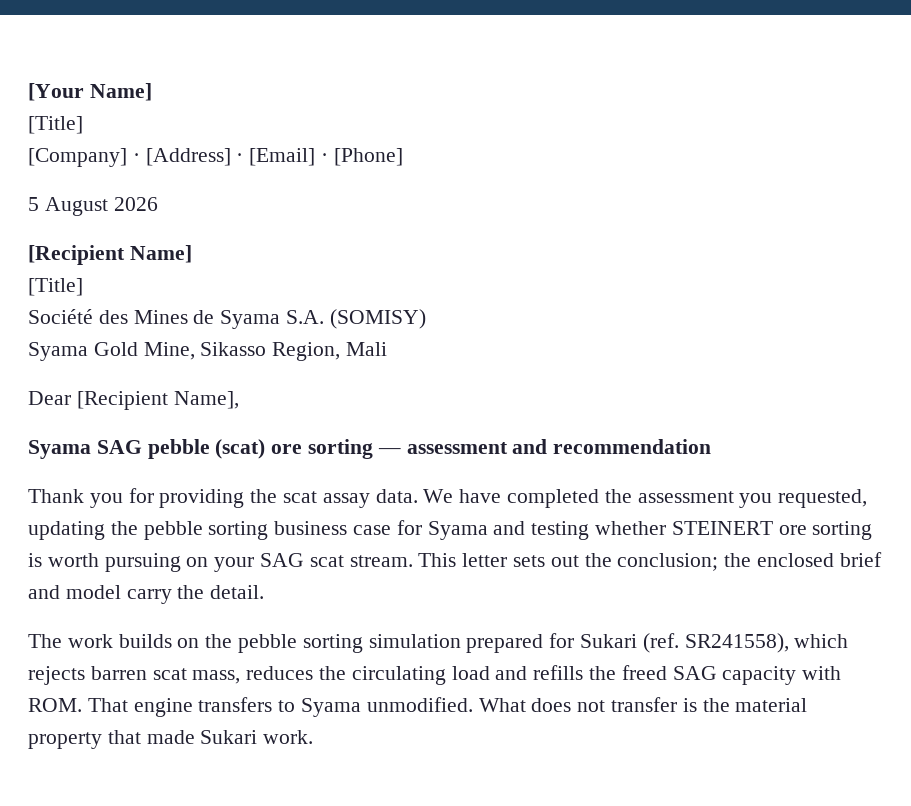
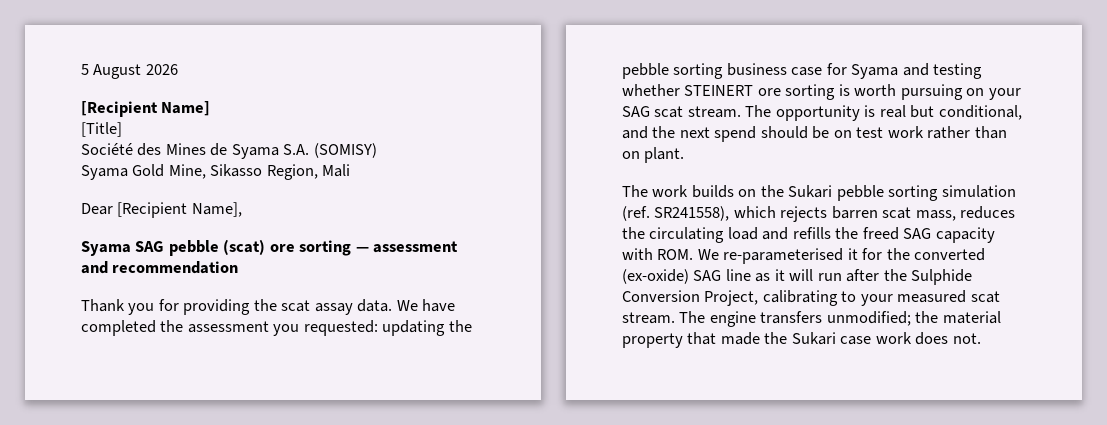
[28,83,152,101] [28,116,83,134] [28,148,403,167] [Your Name] // [Title] // [Company] · [Address] · [Email] · [Phone] // -> (81, 69) none
[778,489,868,508] requested, -> [303,320,378,336] requested:
[418,552,882,571] [28,585,265,604] This letter sets out the conclusion; the enclosed brief and model carry the detail. -> [745,105,1022,121] [622,126,1007,142] [622,147,685,163] The opportunity is real but conditional, and the next spend should be on test work rather than on plant.
(233, 641) none -> [788,185,833,198] Sukari
[466,633,638,653] prepared for Sukari -> (1016, 191) none
[87,697,697,717] That engine transfers to Syama unmodified. What does not transfer is -> [697,248,986,264] [622,269,973,285] [622,290,1000,306] [622,311,911,327] We re-parameterised it for the converted (ex-oxide) SAG line as it will run after the Sulphide Conversion Project, calibrating to your measured scat stream. The engine transfers unmodified;
[200,730,314,744] Sukari work. -> [764,332,981,345] the Sukari case work does not.

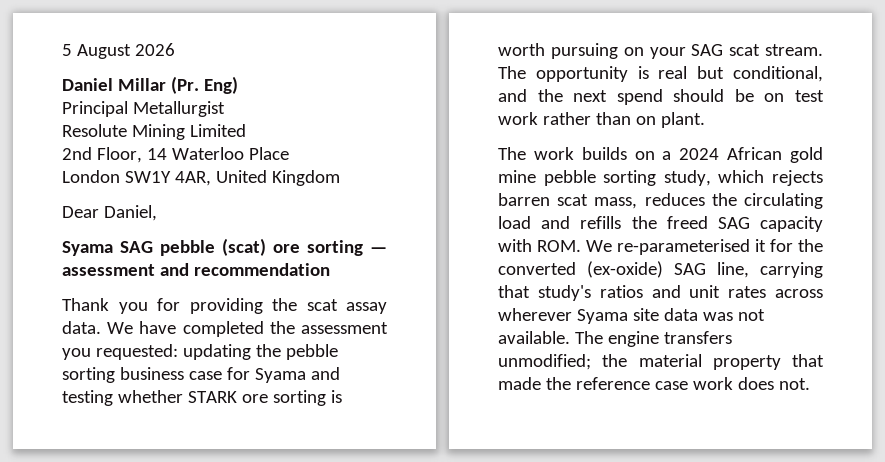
[81,101,211,117] [81,122,122,137] [81,143,377,159] [81,164,351,180] [Recipient Name] // [Title] // Société des Mines de Syama S.A. (SOMISY) // Syama Gold Mine, Sikasso Region, Mali -> [62,76,238,94] [62,101,225,117] [62,124,246,140] [62,147,289,163] [62,170,340,186] Daniel Millar (Pr. Eng) // Principal Metallurgist // Resolute Mining Limited // 2nd Floor, 14 Waterloo Place // London SW1Y 4AR, United Kingdom
[117,202,242,218] [Recipient Name], -> [103,205,157,221] Daniel,
[684,85,754,96] STEINERT -> [187,391,237,403] STARK
[760,185,1016,201] [622,206,730,221] the Sukari pebble sorting simulation (ref. SR241558), -> [662,147,823,163] [498,170,711,186] a 2024 African gold mine pebble sorting study,
[725,269,973,285] [622,290,1000,306] [622,312,675,324] line as it will run after the Sulphide Conversion Project, calibrating to your measured scat stream. -> [717,262,823,278] [498,285,823,301] [498,308,765,324] [498,331,570,344] line, carrying that study's ratios and unit rates across wherever Syama site data was not available.
[791,332,836,345] Sukari -> [575,377,650,390] reference

